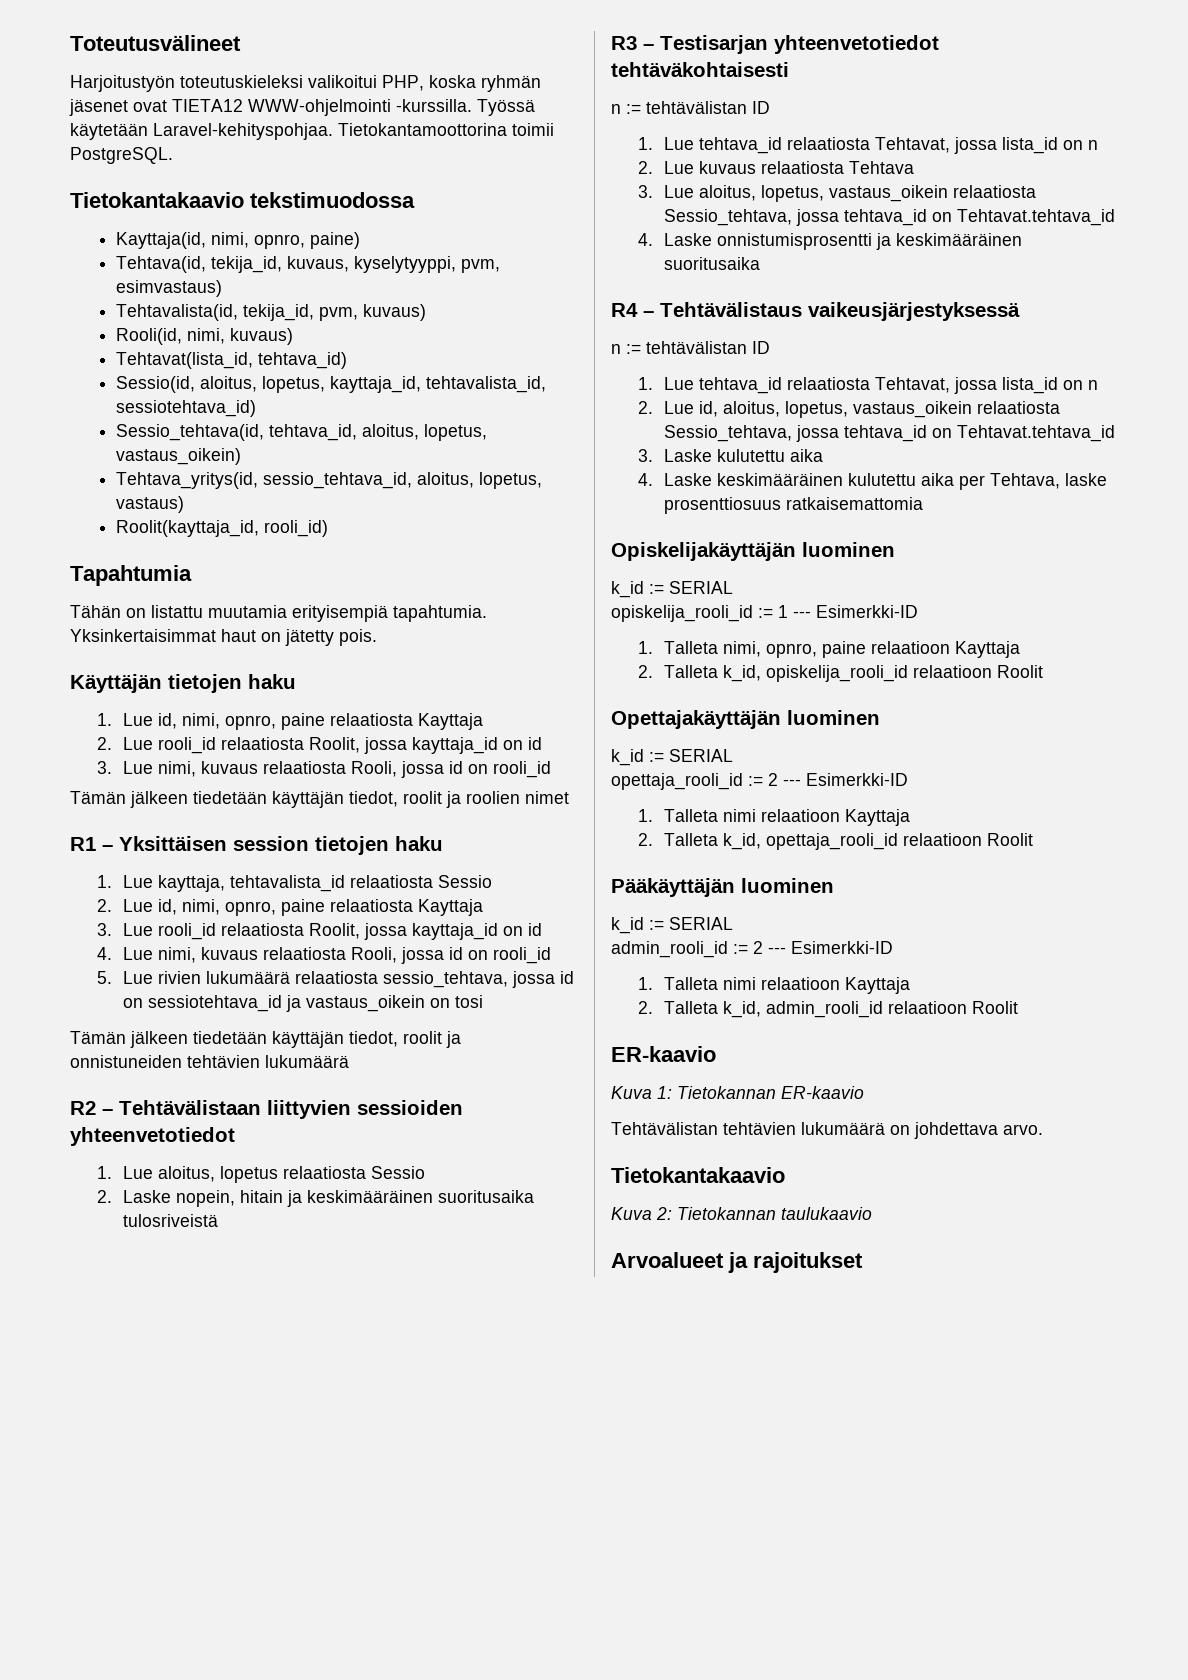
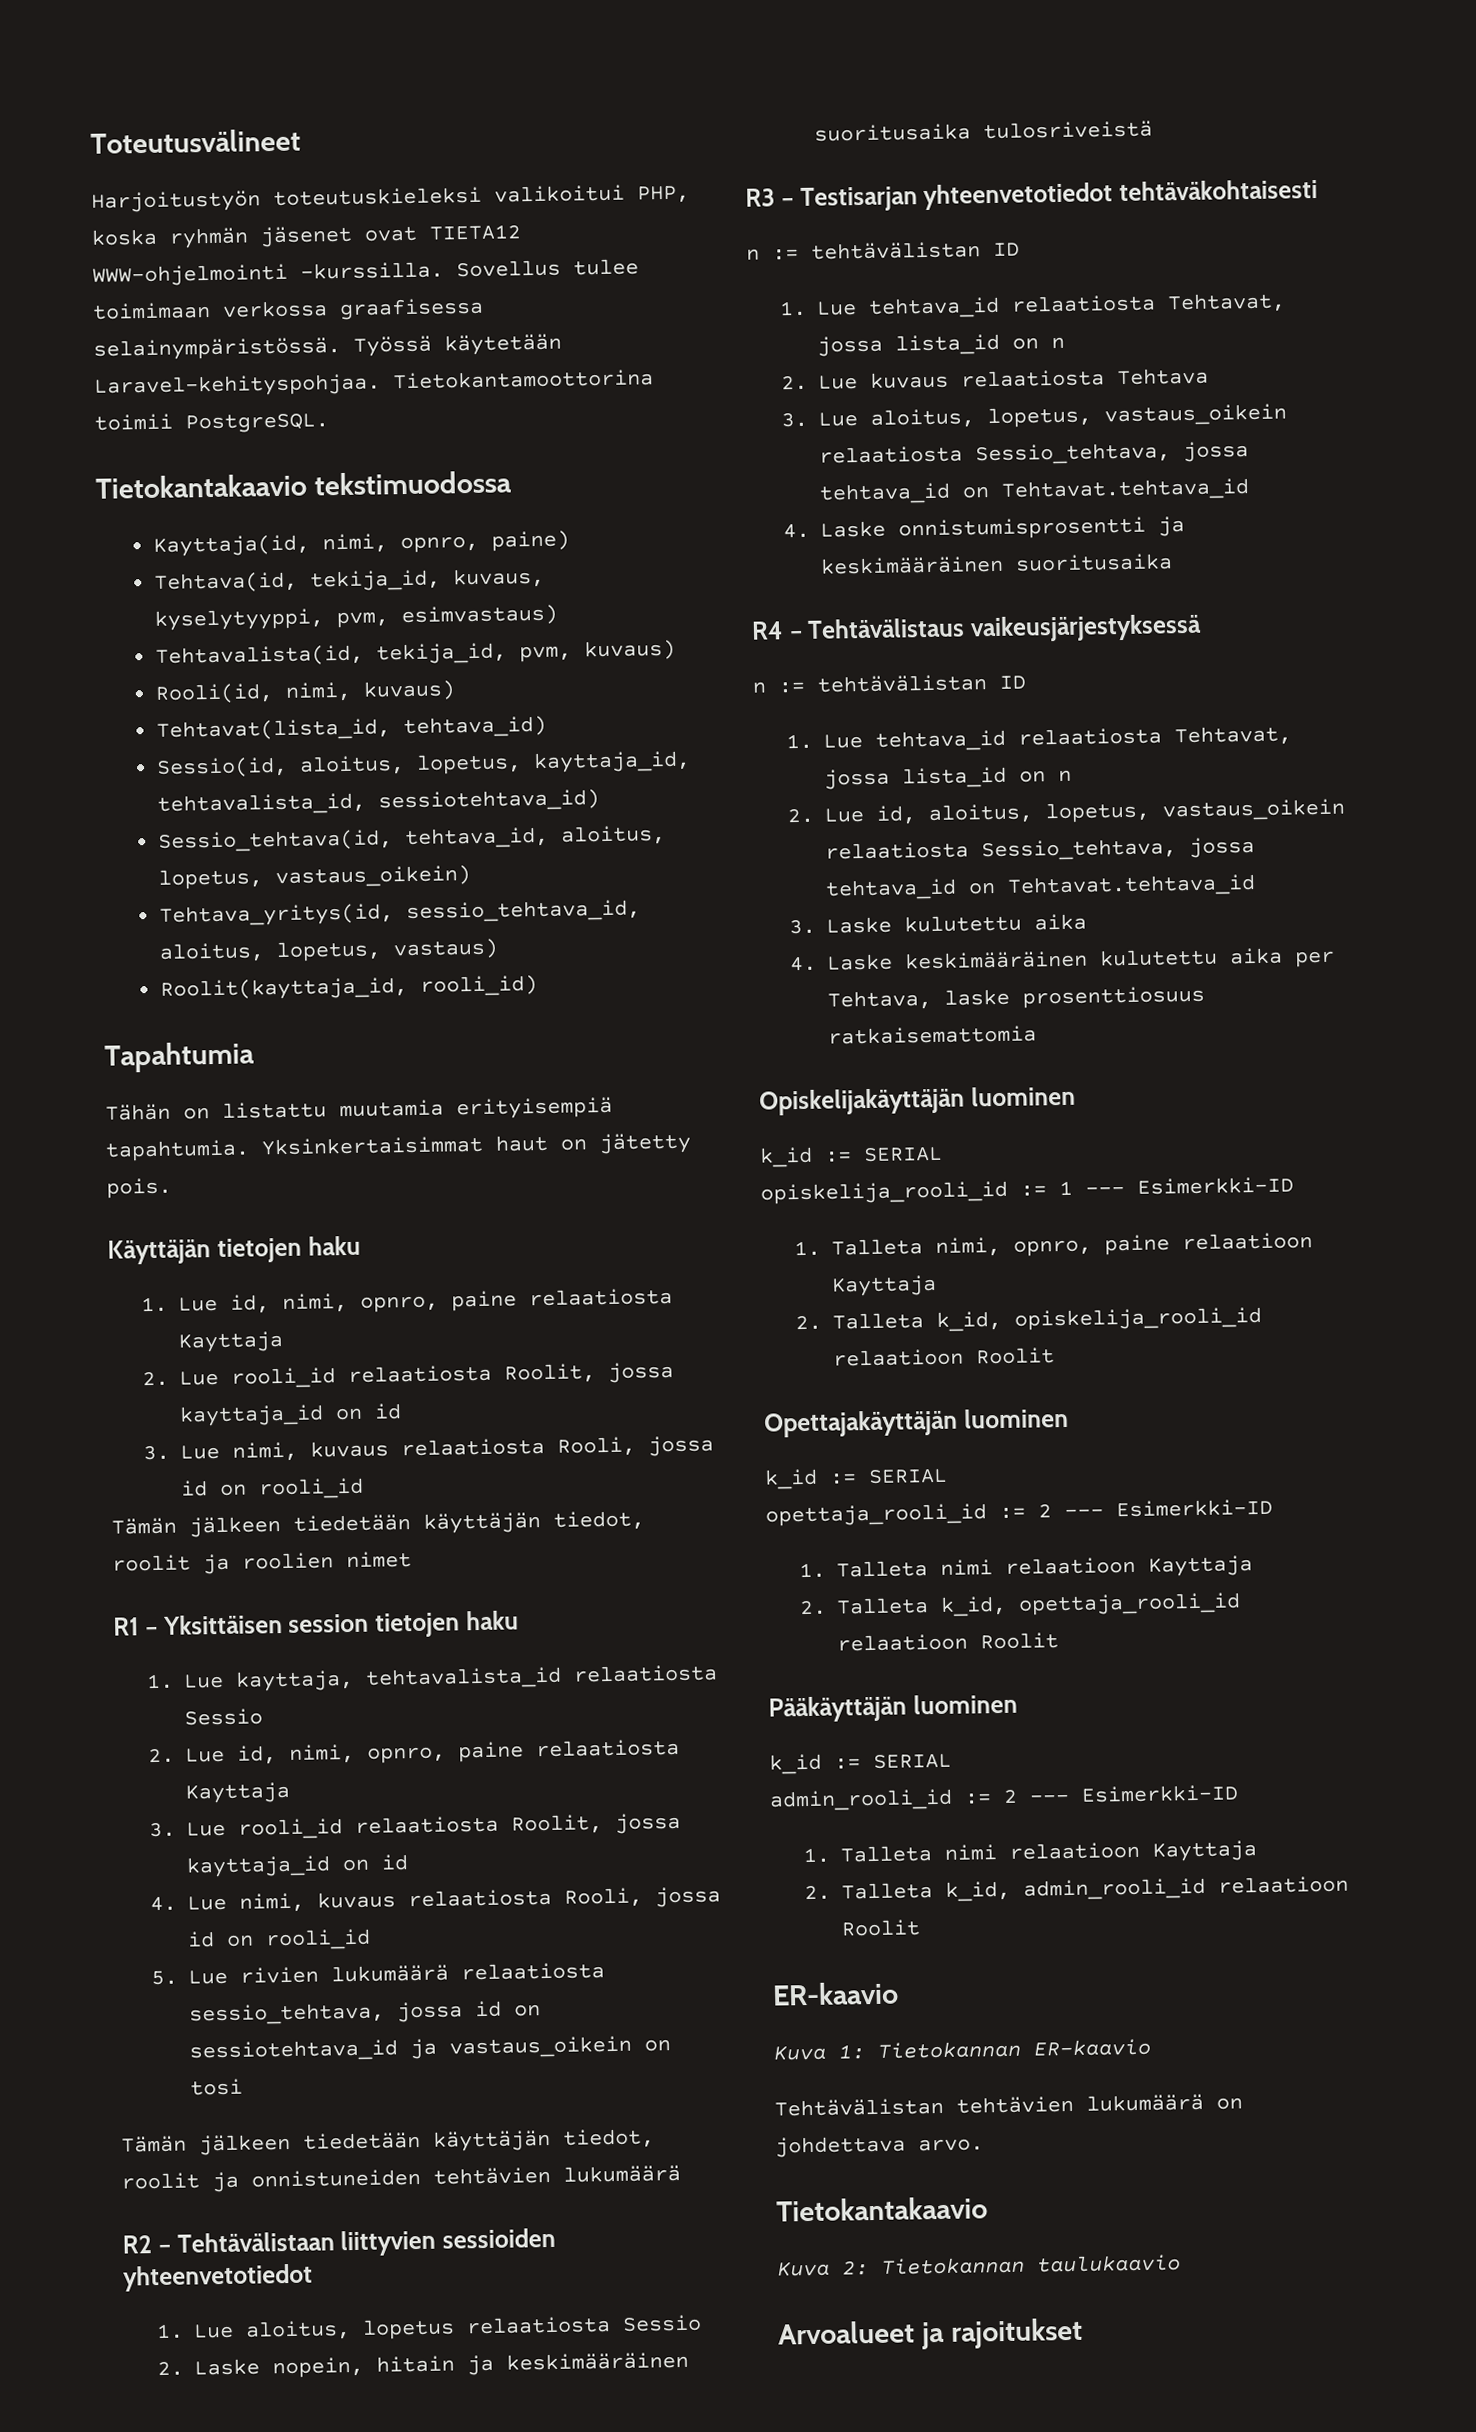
(472, 105) none -> [456,258,639,278] [92,297,484,321] [93,337,341,361] Sovellus tulee toimimaan verkossa graafisessa selainympäristössä.

